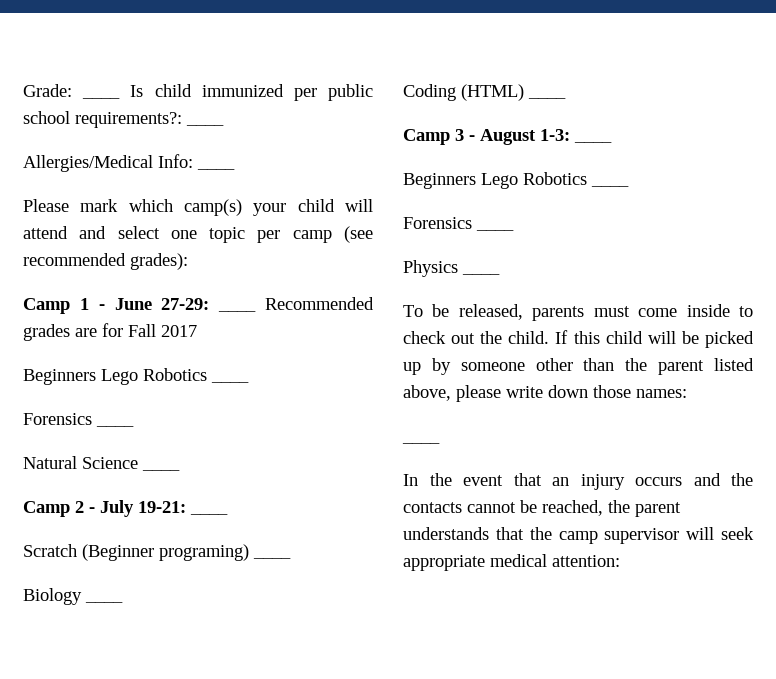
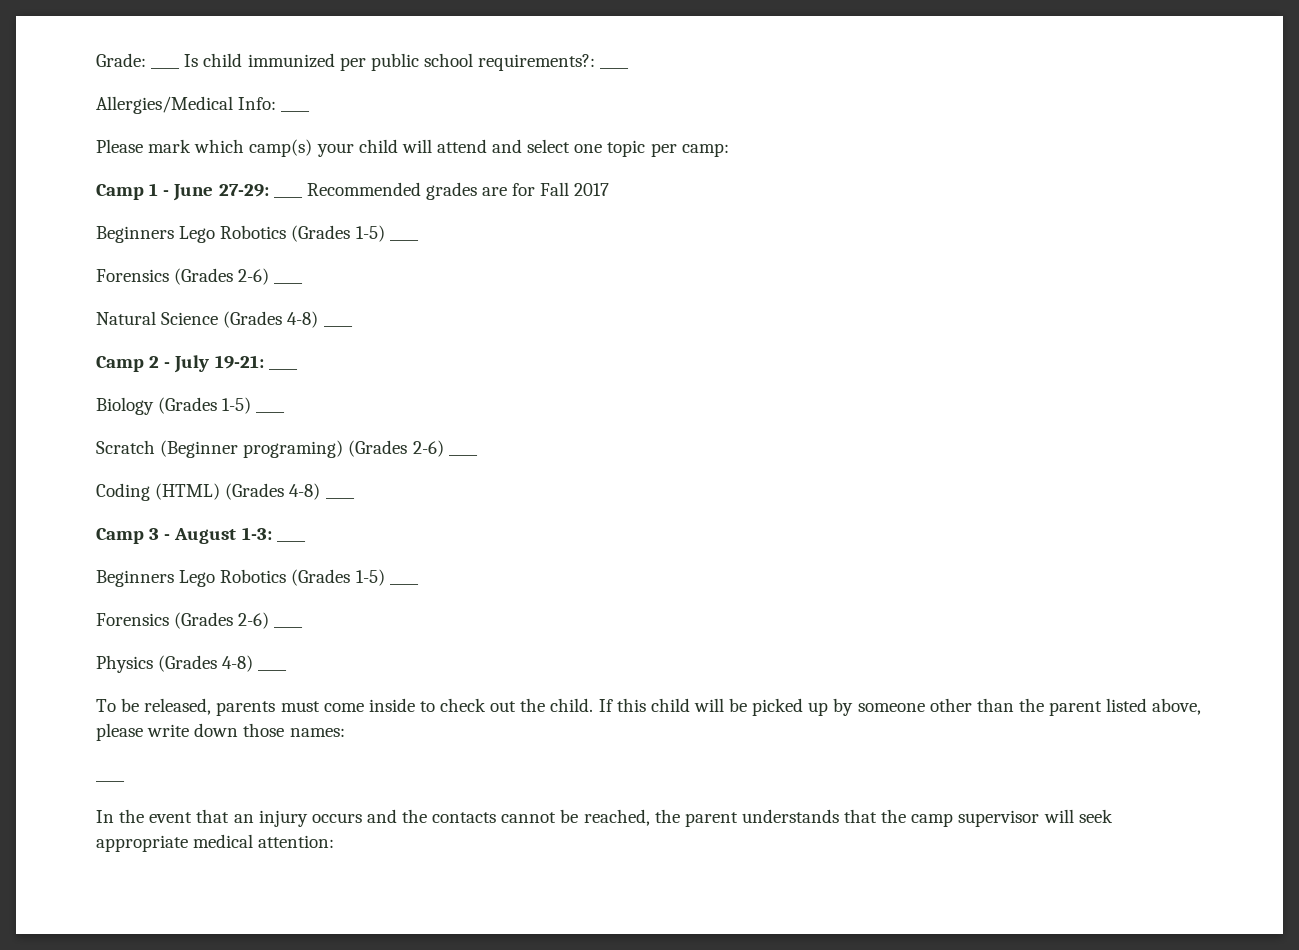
[292,226,373,243] [23,253,188,270] camp (see recommended grades): -> [681,143,729,157] camp:
[211,381,249,383] [23,413,92,425] ____ // Forensics -> [291,225,419,242] [96,268,270,285] (Grades 1-5) ____ // Forensics (Grades 2-6)
(138, 463) none -> [223,311,319,328] (Grades 4-8)
(228, 514) none -> [96,397,286,415] // Biology (Grades 1-5) ____
[253,557,291,559] [23,588,82,605] ____ // Biology -> [348,440,444,457] (Grades 2-6)
(524, 92) none -> [225,483,321,500] (Grades 4-8)
[591,185,629,187] [403,217,472,229] ____ // Forensics -> [291,569,419,586] [96,612,270,629] (Grades 1-5) ____ // Forensics (Grades 2-6)
(458, 268) none -> [158,655,254,672] (Grades 4-8)

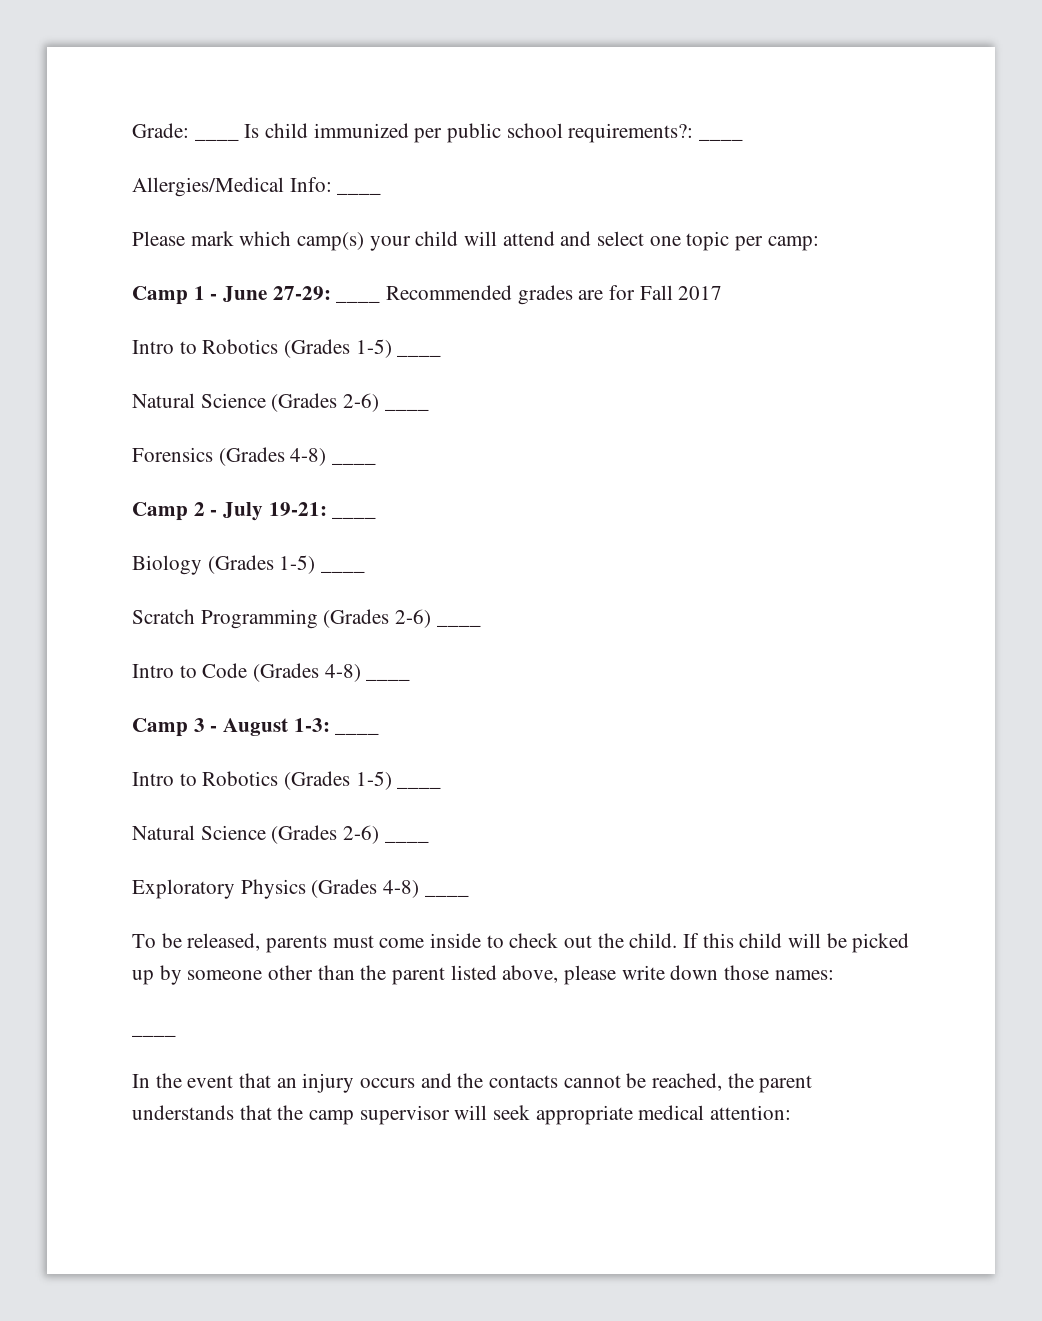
[96,225,419,243] [96,268,304,285] [96,311,219,325] Beginners Lego Robotics (Grades 1-5) ____ // Forensics (Grades 2-6) ____ // Natural Science -> [132,339,442,358] [132,393,429,412] [132,447,213,462] Intro to Robotics (Grades 1-5) ____ // Natural Science (Grades 2-6) ____ // Forensics
[160,440,478,458] [96,483,221,501] (Beginner programing) (Grades 2-6) ____ // Coding (HTML) -> [200,609,481,629] [132,663,248,678] Programming (Grades 2-6) ____ // Intro to Code
[96,569,419,587] [96,612,304,629] Beginners Lego Robotics (Grades 1-5) ____ // Forensics (Grades 2-6) ____ // -> [132,771,442,790] [132,825,429,844] [132,879,235,899] Intro to Robotics (Grades 1-5) ____ // Natural Science (Grades 2-6) ____ // Exploratory

